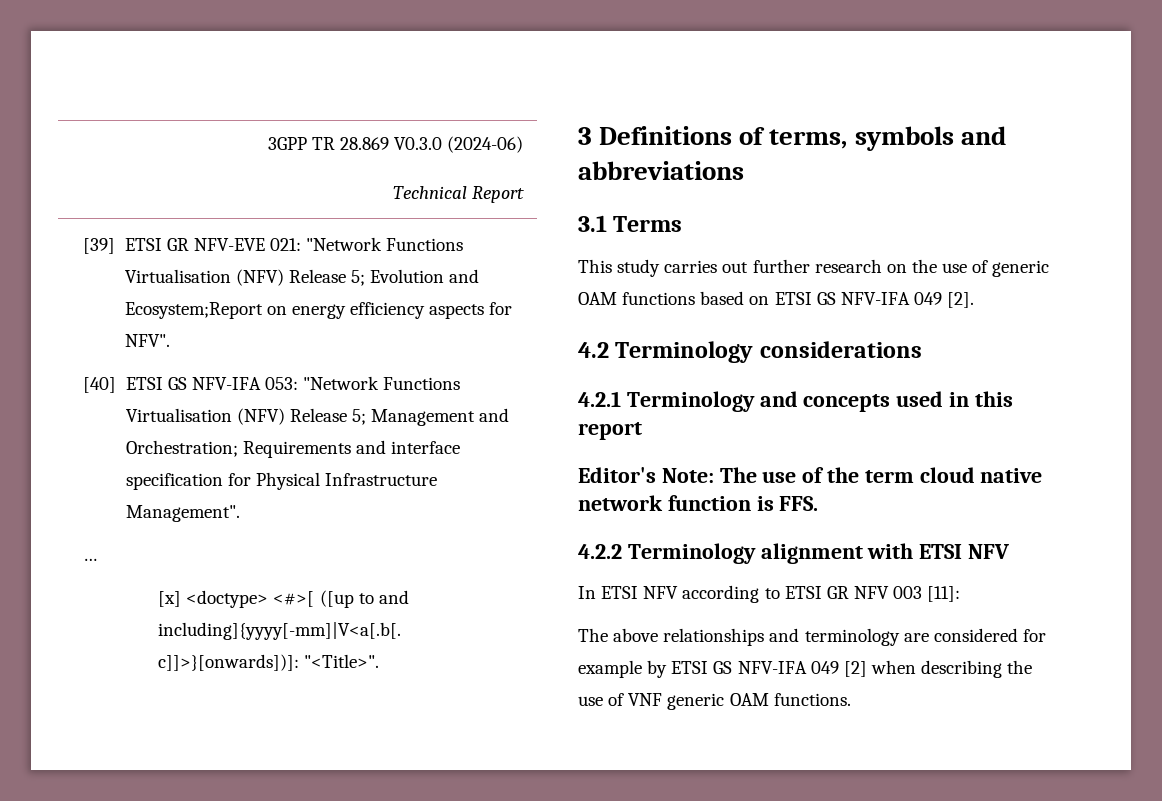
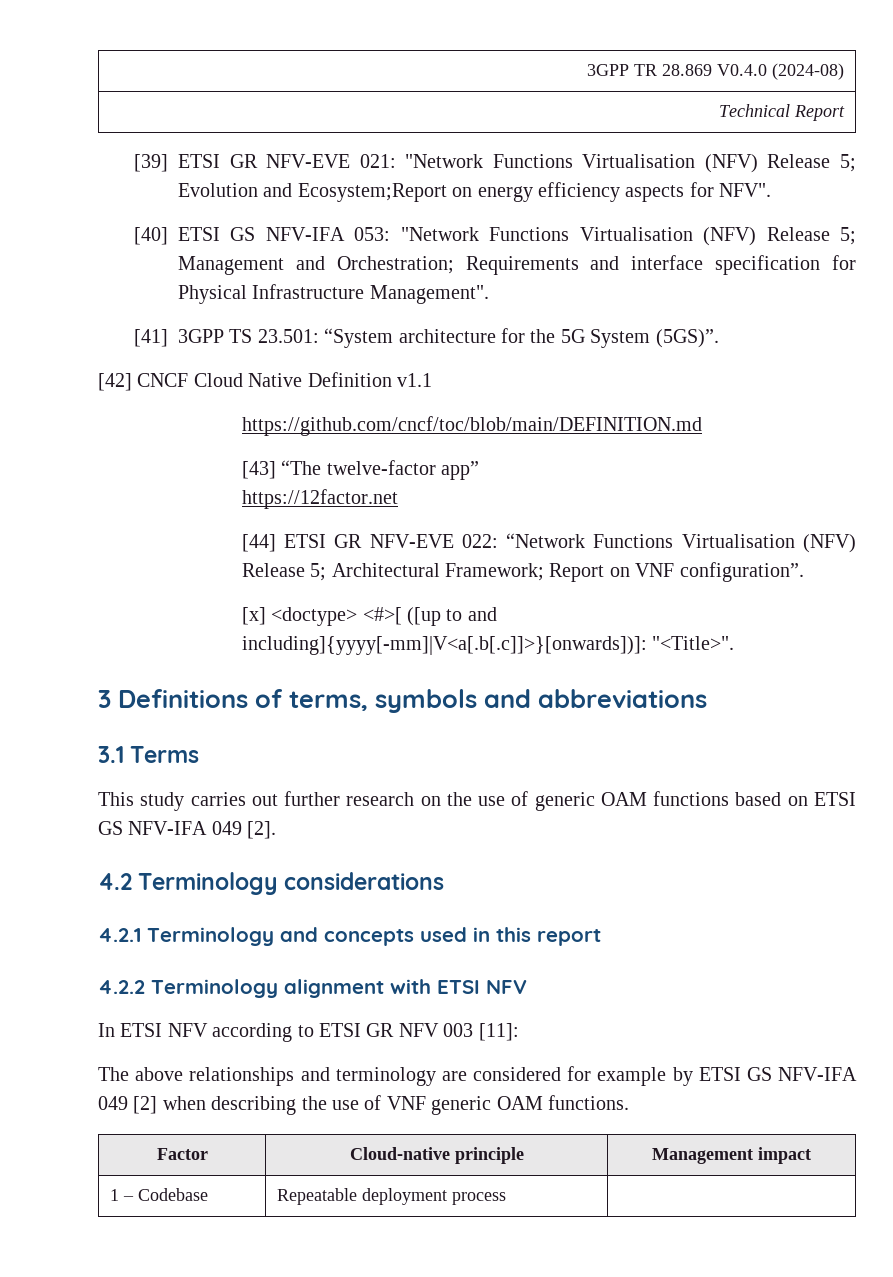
[394,136,524,153] V0.3.0 (2024-06) -> [717,63,845,80] V0.4.0 (2024-08)
[83,558,98,561] … -> [133,328,719,348] [98,372,432,391] [241,416,702,436] [241,460,479,480] [241,489,398,509] [241,533,856,553] [241,562,804,582] [41] 3GPP TS 23.501: “System architecture for the 5G System (5GS)”. // [42] CNCF Cloud Native Definition v1.1 // https://github.com/cncf/toc/blob/main/DEFINITION.md // [43] “The twelve-factor app” // https://12factor.net // [44] ETSI GR NFV-EVE 022: “Network Functions Virtualisation (NFV) Release 5; Architectural Framework; Report on VNF configuration”.
[578,467,1043,483] [578,495,819,511] // Editor's Note: The use of the term cloud native network function is FFS. -> (601, 937) none
(851, 699) none -> [156,1148,208,1160] [349,1147,524,1164] [652,1147,811,1164] [109,1188,208,1201] [276,1188,506,1205] // Factor | Cloud-native principle | Management impact // 1 – Codebase | Repeatable deployment process |

